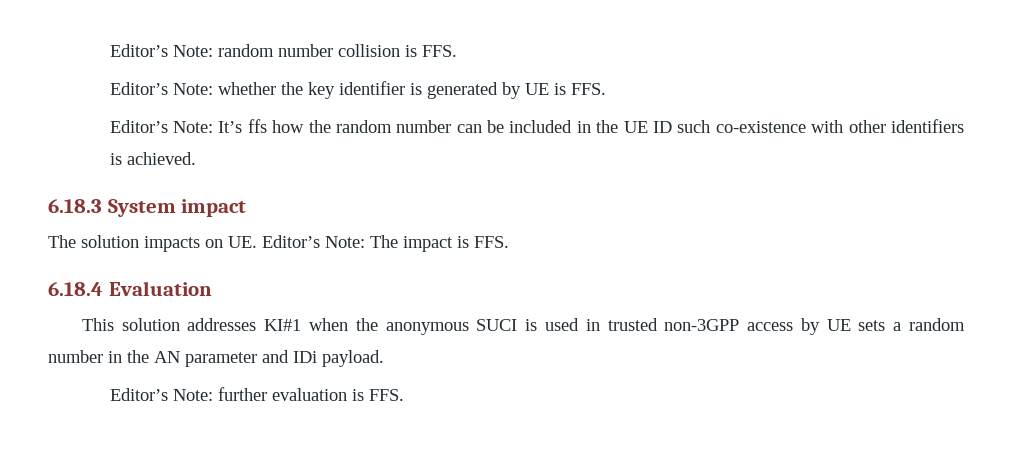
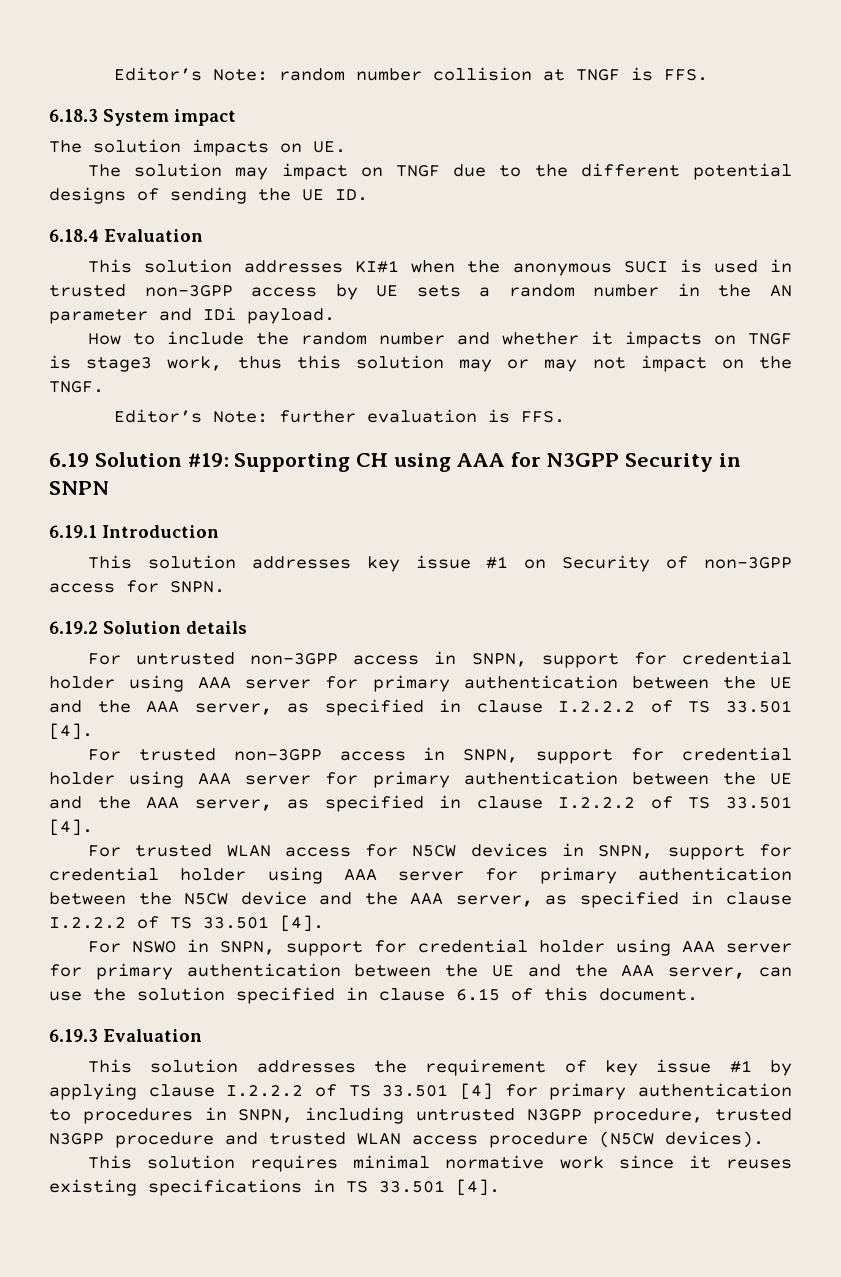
[404,45,457,57] [109,81,606,99] [109,119,964,133] [109,152,196,165] is FFS. // Editor’s Note: whether the key identifier is generated by UE is FFS. // Editor’s Note: It’s ffs how the random number can be included in the UE ID such co-existence with other identifiers is achieved. -> [543,67,709,81] at TNGF is FFS.
[262,235,509,252] Editor’s Note: The impact is FFS. -> [87,163,792,180] [49,187,368,204] // The solution may impact on TNGF due to the different potential designs of sending the UE ID.
(384, 358) none -> [87,331,793,348] [49,355,792,372] [49,381,104,393] // How to include the random number and whether it impacts on TNGF is stage3 work, thus this solution may or may not impact on the TNGF.
(404, 395) none -> [49,452,742,472] [49,481,109,495] [49,525,219,538] [87,555,792,572] [49,580,225,593] [49,621,247,634] [87,651,792,668] [49,675,792,692] [49,699,792,716] [49,723,93,740] [87,747,792,764] [49,771,792,788] [49,795,792,812] [49,819,93,836] [87,843,792,860] [49,867,792,884] [49,891,792,908] [49,915,324,932] [87,939,792,956] [49,963,792,980] [49,987,698,1004] [49,1029,202,1042] [87,1059,792,1076] [49,1083,793,1100] [49,1107,792,1124] [49,1131,764,1148] [87,1155,792,1172] [49,1179,500,1196] // 6.19 Solution #19: Supporting CH using AAA for N3GPP Security in SNPN // 6.19.1 Introduction // This solution addresses key issue #1 on Security of non-3GPP access for SNPN. // 6.19.2 Solution details // For untrusted non-3GPP access in SNPN, support for credential holder using AAA server for primary authentication between the UE and the AAA server, as specified in clause I.2.2.2 of TS 33.501 [4]. // For trusted non-3GPP access in SNPN, support for credential holder using AAA server for primary authentication between the UE and the AAA server, as specified in clause I.2.2.2 of TS 33.501 [4]. // For trusted WLAN access for N5CW devices in SNPN, support for credential holder using AAA server for primary authentication between the N5CW device and the AAA server, as specified in clause I.2.2.2 of TS 33.501 [4]. // For NSWO in SNPN, support for credential holder using AAA server for primary authentication between the UE and the AAA server, can use the solution specified in clause 6.15 of this document. // 6.19.3 Evaluation // This solution addresses the requirement of key issue #1 by applying clause I.2.2.2 of TS 33.501 [4] for primary authentication to procedures in SNPN, including untrusted N3GPP procedure, trusted N3GPP procedure and trusted WLAN access procedure (N5CW devices). // This solution requires minimal normative work since it reuses existing specifications in TS 33.501 [4].

